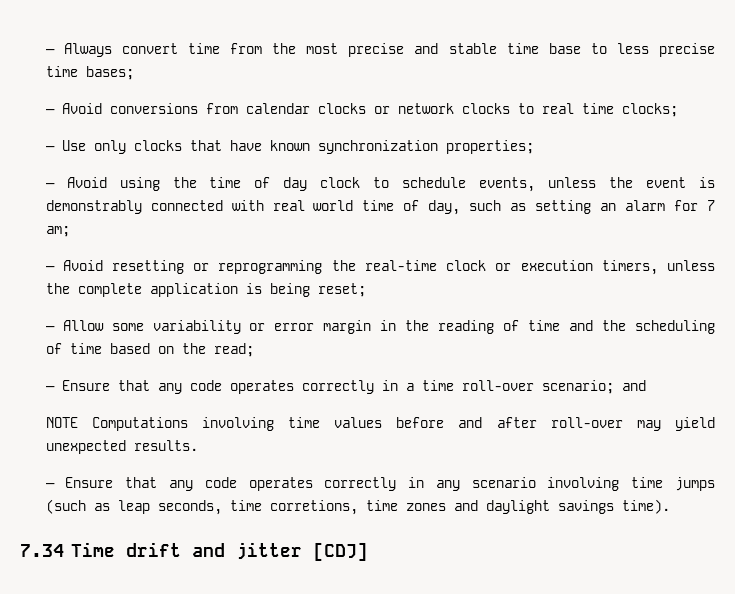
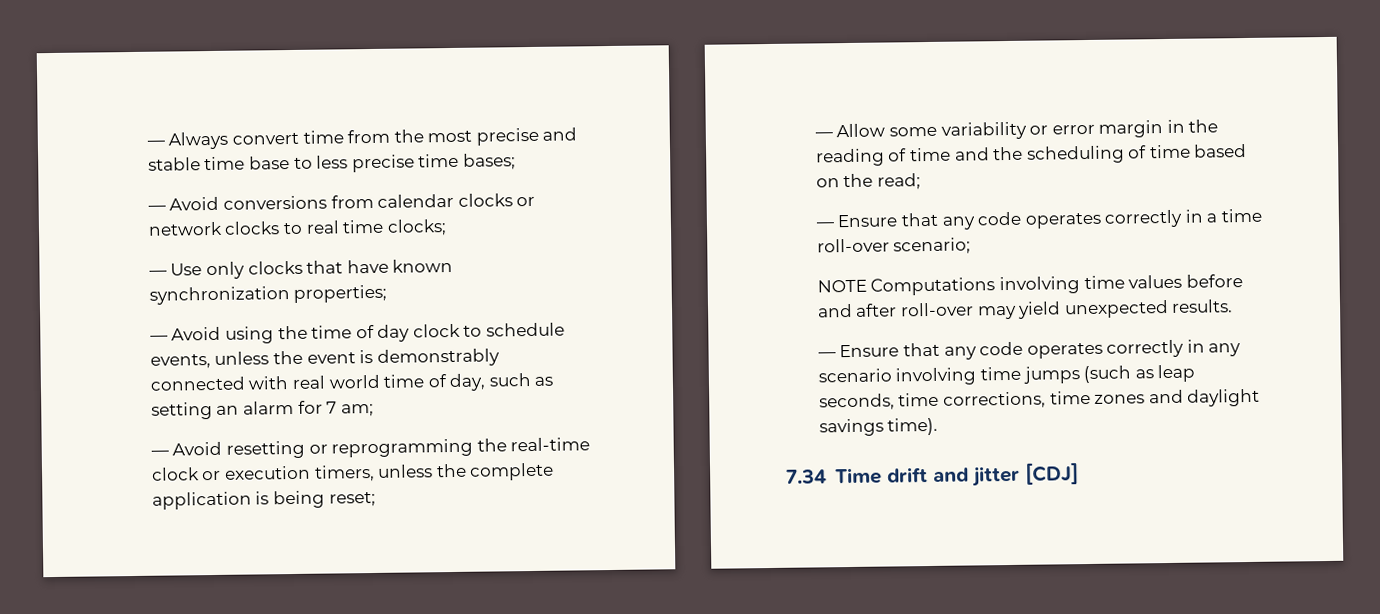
[621,380,646,391] and -> (972, 246) none
[269,500,358,515] corretions, -> [942,391,1046,409] corrections,

